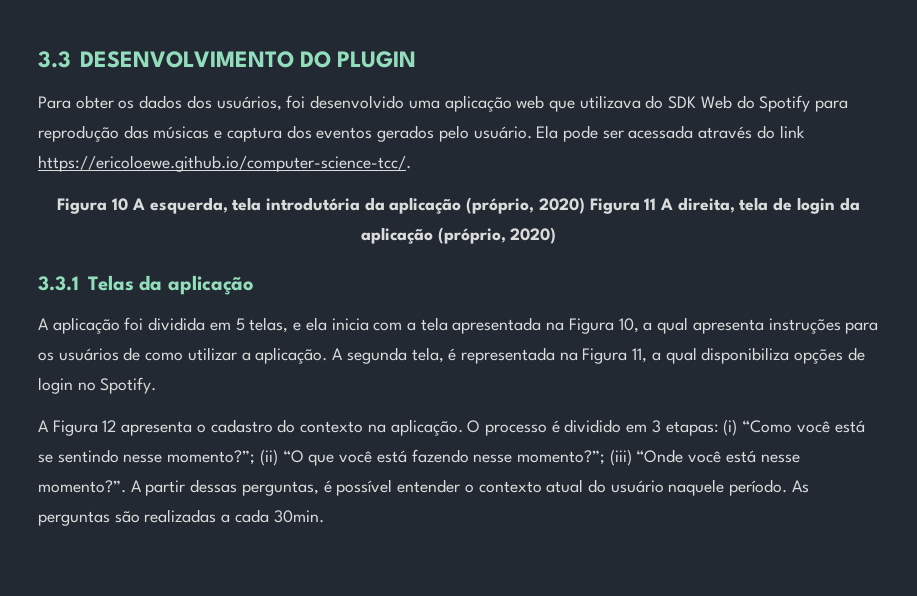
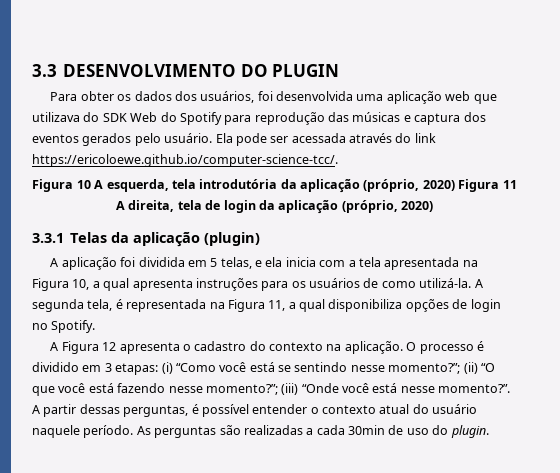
[310,95,405,109] desenvolvido -> [275,91,353,101] desenvolvida
(254, 285) none -> [204,232,261,246] (plugin)
[187,347,328,364] utilizar a aplicação. -> [419,278,472,288] utilizá-la.
[273,510,324,523] 30min. -> [348,425,489,438] 30min de uso do plugin.

